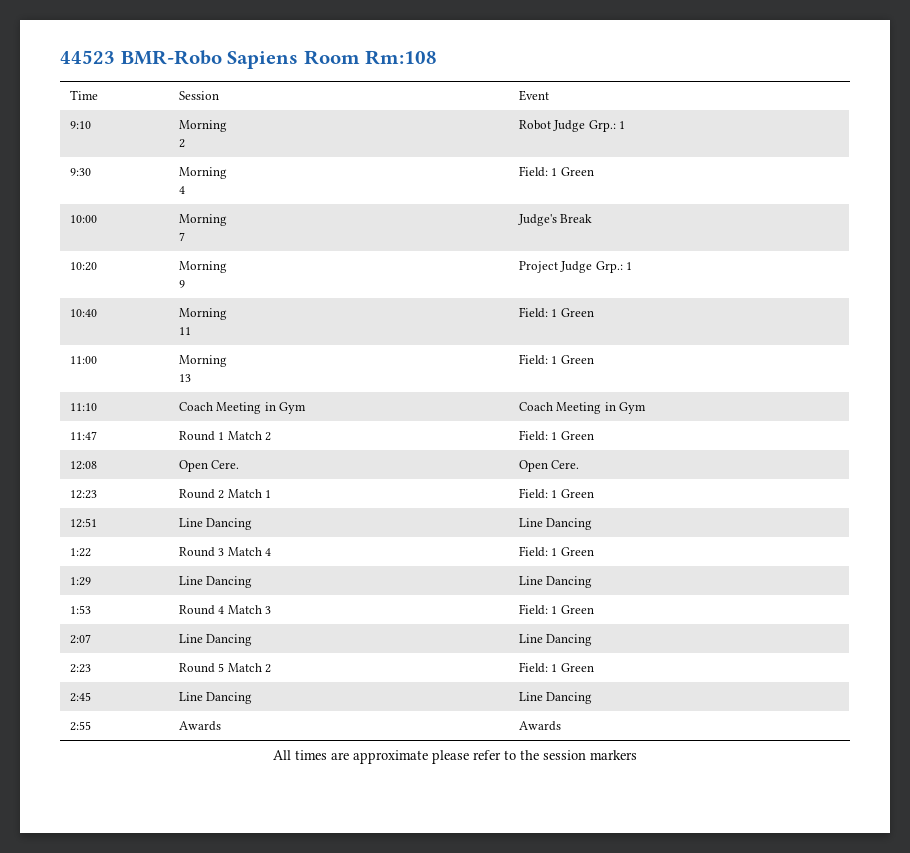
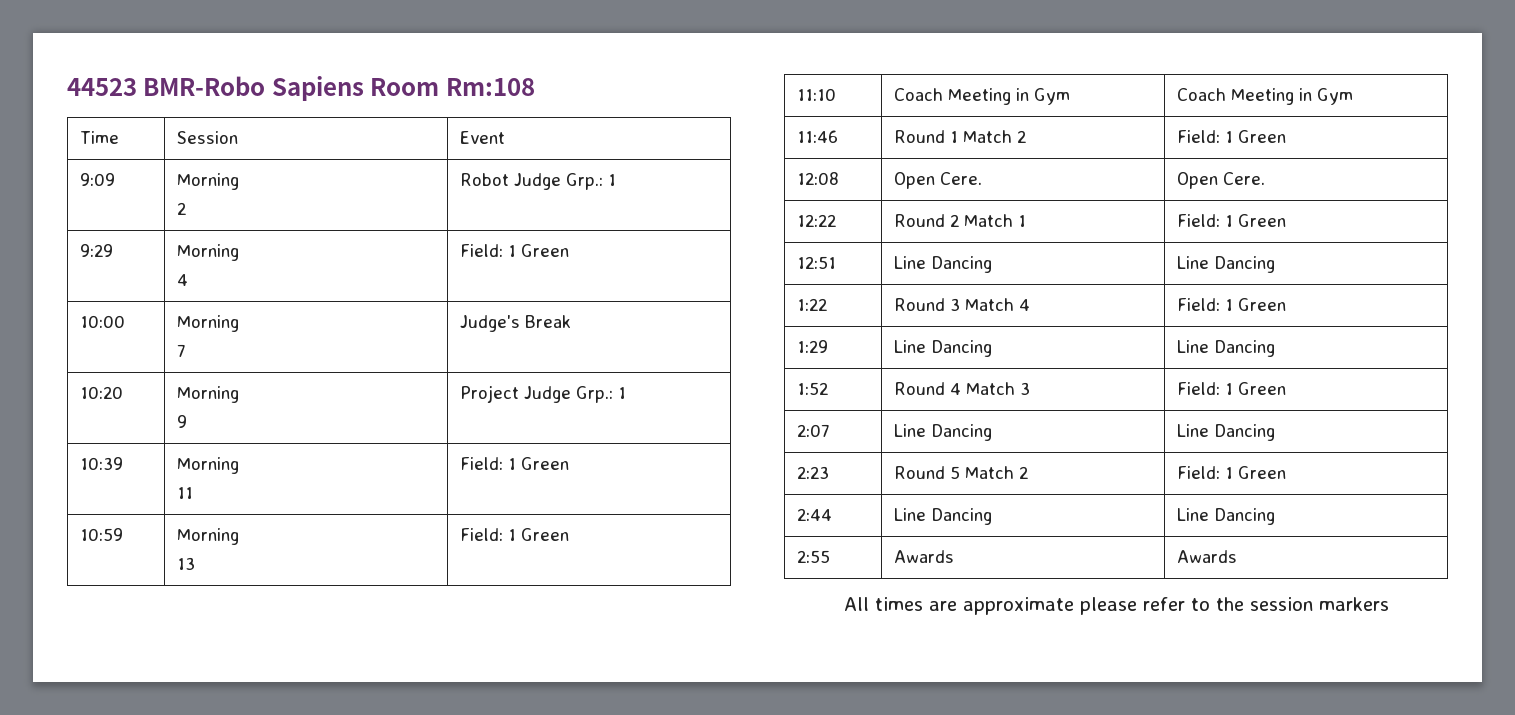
[69,121,91,129] 9:10 -> [79,173,115,186] 9:09
[69,168,91,176] 9:30 -> [79,244,113,257] 9:29
[69,309,97,317] 10:40 -> [79,457,123,470] 10:39
[69,356,97,364] 11:00 -> [79,528,123,541] 10:59
[69,431,97,440] 11:47 -> [796,130,838,143] 11:46
[69,490,97,499] 12:23 -> [796,214,836,227] 12:22
[69,605,91,614] 1:53 -> [796,382,828,395] 1:52
[69,692,91,702] 2:45 -> [796,508,832,521] 2:44

